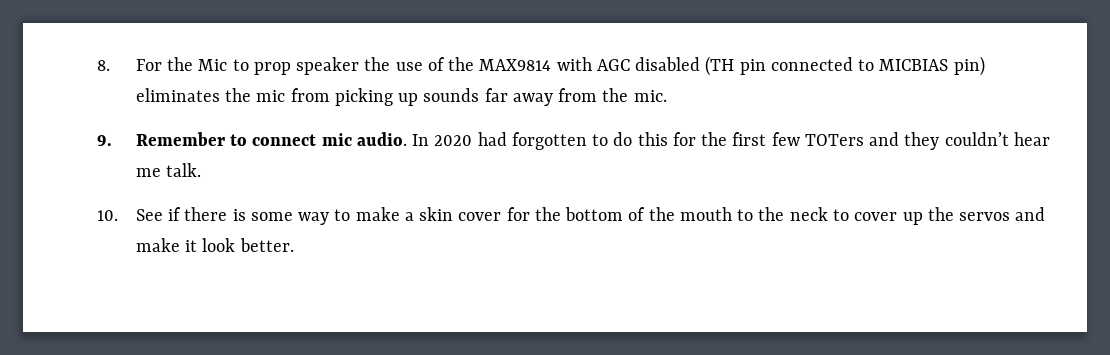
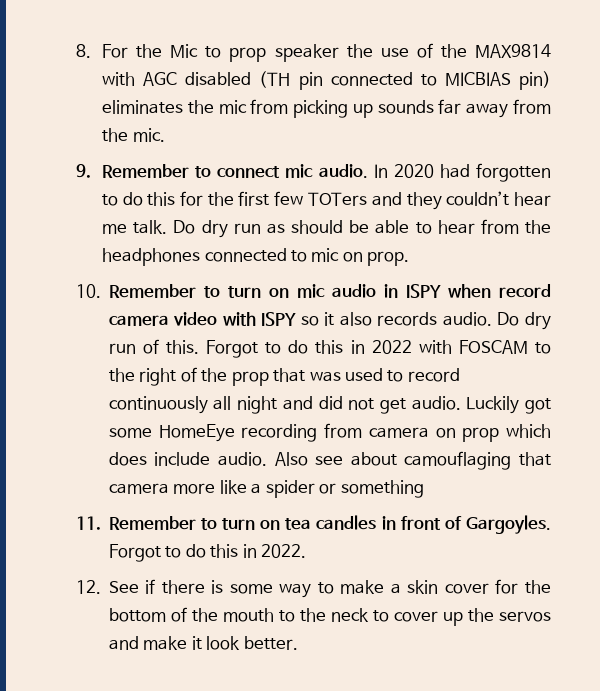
[96,210,118,221] // 10. -> [173,219,552,238] [102,248,410,266] [75,284,551,298] [108,312,551,330] [108,339,552,358] [108,367,460,386] [108,396,551,414] [108,423,551,442] [108,451,551,470] [108,480,424,498] [75,515,551,534] [108,544,307,562] [75,580,101,594] Do dry run as should be able to hear from the headphones connected to mic on prop. // 10. Remember to turn on mic audio in ISPY when record camera video with ISPY so it also records audio. Do dry run of this. Forgot to do this in 2022 with FOSCAM to the right of the prop that was used to record continuously all night and did not get audio. Luckily got some HomeEye recording from camera on prop which does include audio. Also see about camouflaging that camera more like a spider or something // 11. Remember to turn on tea candles in front of Gargoyles. Forgot to do this in 2022. // 12.

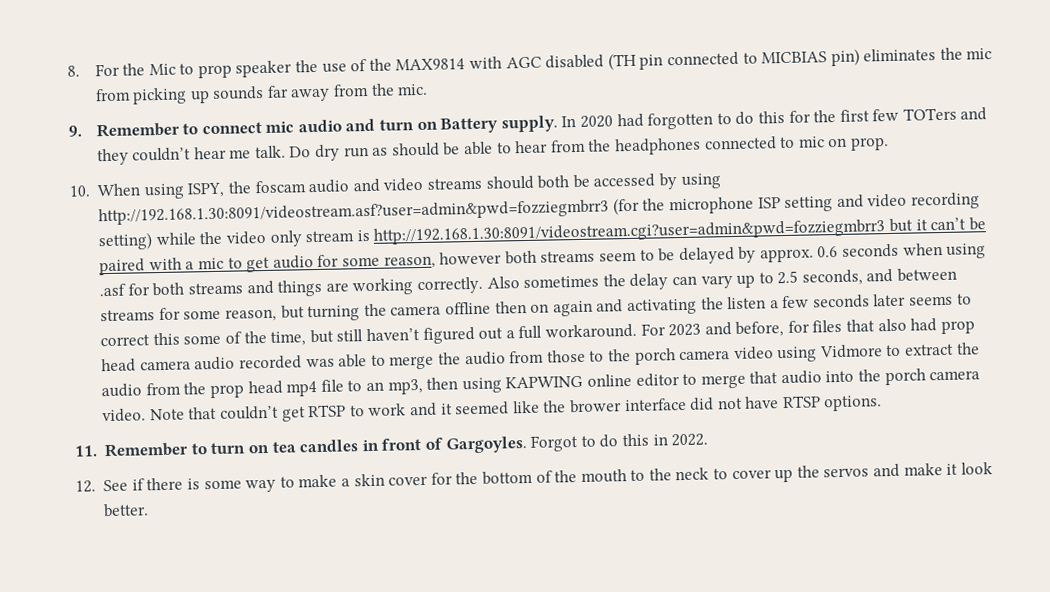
[318,164,368,178] audio. -> [297,115,558,134] audio and turn on Battery supply.
[108,284,551,298] [108,312,551,330] [108,339,552,358] [108,367,460,386] [108,396,551,414] [108,423,551,442] [108,451,551,470] [108,480,424,498] Remember to turn on mic audio in ISPY when record camera video with ISPY so it also records audio. Do dry run of this. Forgot to do this in 2022 with FOSCAM to the right of the prop that was used to record continuously all night and did not get audio. Luckily got some HomeEye recording from camera on prop which does include audio. Also see about camouflaging that camera more like a spider or something -> [97,173,721,200] [98,192,980,226] [98,217,986,251] [99,242,987,276] [99,267,958,297] [100,293,972,322] [100,318,975,347] [101,342,980,373] [101,368,981,399] [102,395,883,423] When using ISPY, the foscam audio and video streams should both be accessed by using http://192.168.1.30:8091/videostream.asf?user=admin&pwd=fozziegmbrr3 (for the microphone ISP setting and video recording setting) while the video only stream is http://192.168.1.30:8091/videostream.cgi?user=admin&pwd=fozziegmbrr3 but it can’t be paired with a mic to get audio for some reason, however both streams seem to be delayed by approx. 0.6 seconds when using .asf for both streams and things are working correctly. Also sometimes the delay can vary up to 2.5 seconds, and between streams for some reason, but turning the camera offline then on again and activating the listen a few seconds later seems to correct this some of the time, but still haven’t figured out a full workaround. For 2023 and before, for files that also had prop head camera audio recorded was able to merge the audio from those to the porch camera video using Vidmore to extract the audio from the prop head mp4 file to an mp3, then using KAPWING online editor to merge that audio into the porch camera video. Note that couldn’t get RTSP to work and it seemed like the brower interface did not have RTSP options.

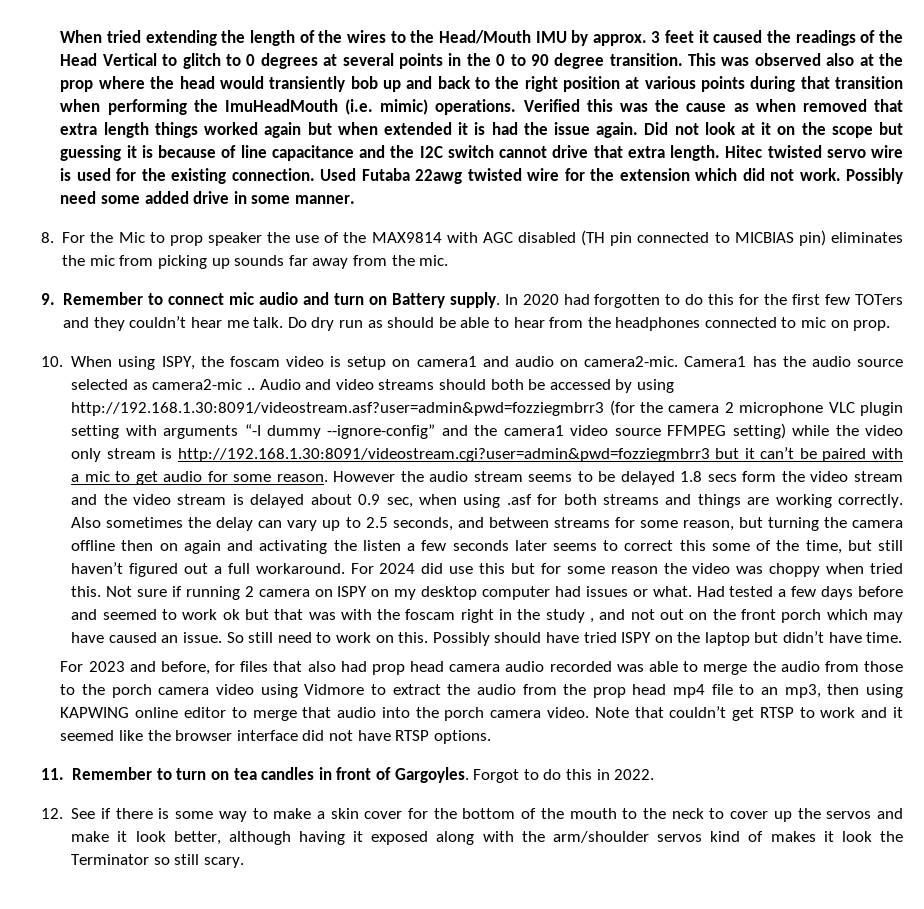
(66, 71) none -> [60,30,903,46] [60,53,904,69] [60,76,903,92] [60,99,904,115] [60,122,903,138] [60,145,904,161] [60,168,904,184] [60,191,356,204] When tried extending the length of the wires to the Head/Mouth IMU by approx. 3 feet it caused the readings of the Head Vertical to glitch to 0 degrees at several points in the 0 to 90 degree transition. This was observed also at the prop where the head would transiently bob up and back to the right position at various points during that transition when performing the ImuHeadMouth (i.e. mimic) operations. Verified this was the cause as when removed that extra length things worked again but when extended it is had the issue again. Did not look at it on the scope but guessing it is because of line capacitance and the I2C switch cannot drive that extra length. Hitec twisted servo wire is used for the existing connection. Used Futaba 22awg twisted wire for the extension which did not work. Possibly need some added drive in some manner. //
[308,179,350,194] audio -> [286,356,904,370] [71,379,301,390] video is setup on camera1 and audio on camera2-mic. Camera1 has the audio source selected as camera2-mic .. Audio
[669,192,980,215] microphone ISP setting and video recording -> [668,402,903,416] [71,424,727,439] camera 2 microphone VLC plugin setting with arguments “-I dummy --ignore-config” and the camera1 video source FFMPEG
[383,243,900,269] reason, however both streams seem to be delayed by approx. 0.6 seconds -> [276,471,903,485] [71,494,413,508] reason. However the audio stream seems to be delayed 1.8 secs form the video stream and the video stream is delayed about 0.9 sec,
(666, 329) none -> [379,563,903,577] [71,586,903,600] [71,609,903,623] [71,631,903,646] [60,661,84,672] 2024 did use this but for some reason the video was choppy when tried this. Not sure if running 2 camera on ISPY on my desktop computer had issues or what. Had tested a few days before and seemed to work ok but that was with the foscam right in the study , and not out on the front porch which may have caused an issue. So still need to work on this. Possibly should have tried ISPY on the laptop but didn’t have time. // For
[569,399,622,414] brower -> [175,730,233,741] browser
[103,503,150,518] better. -> [173,831,904,845] [71,854,245,868] better, although having it exposed along with the arm/shoulder servos kind of makes it look the Terminator so still scary.

